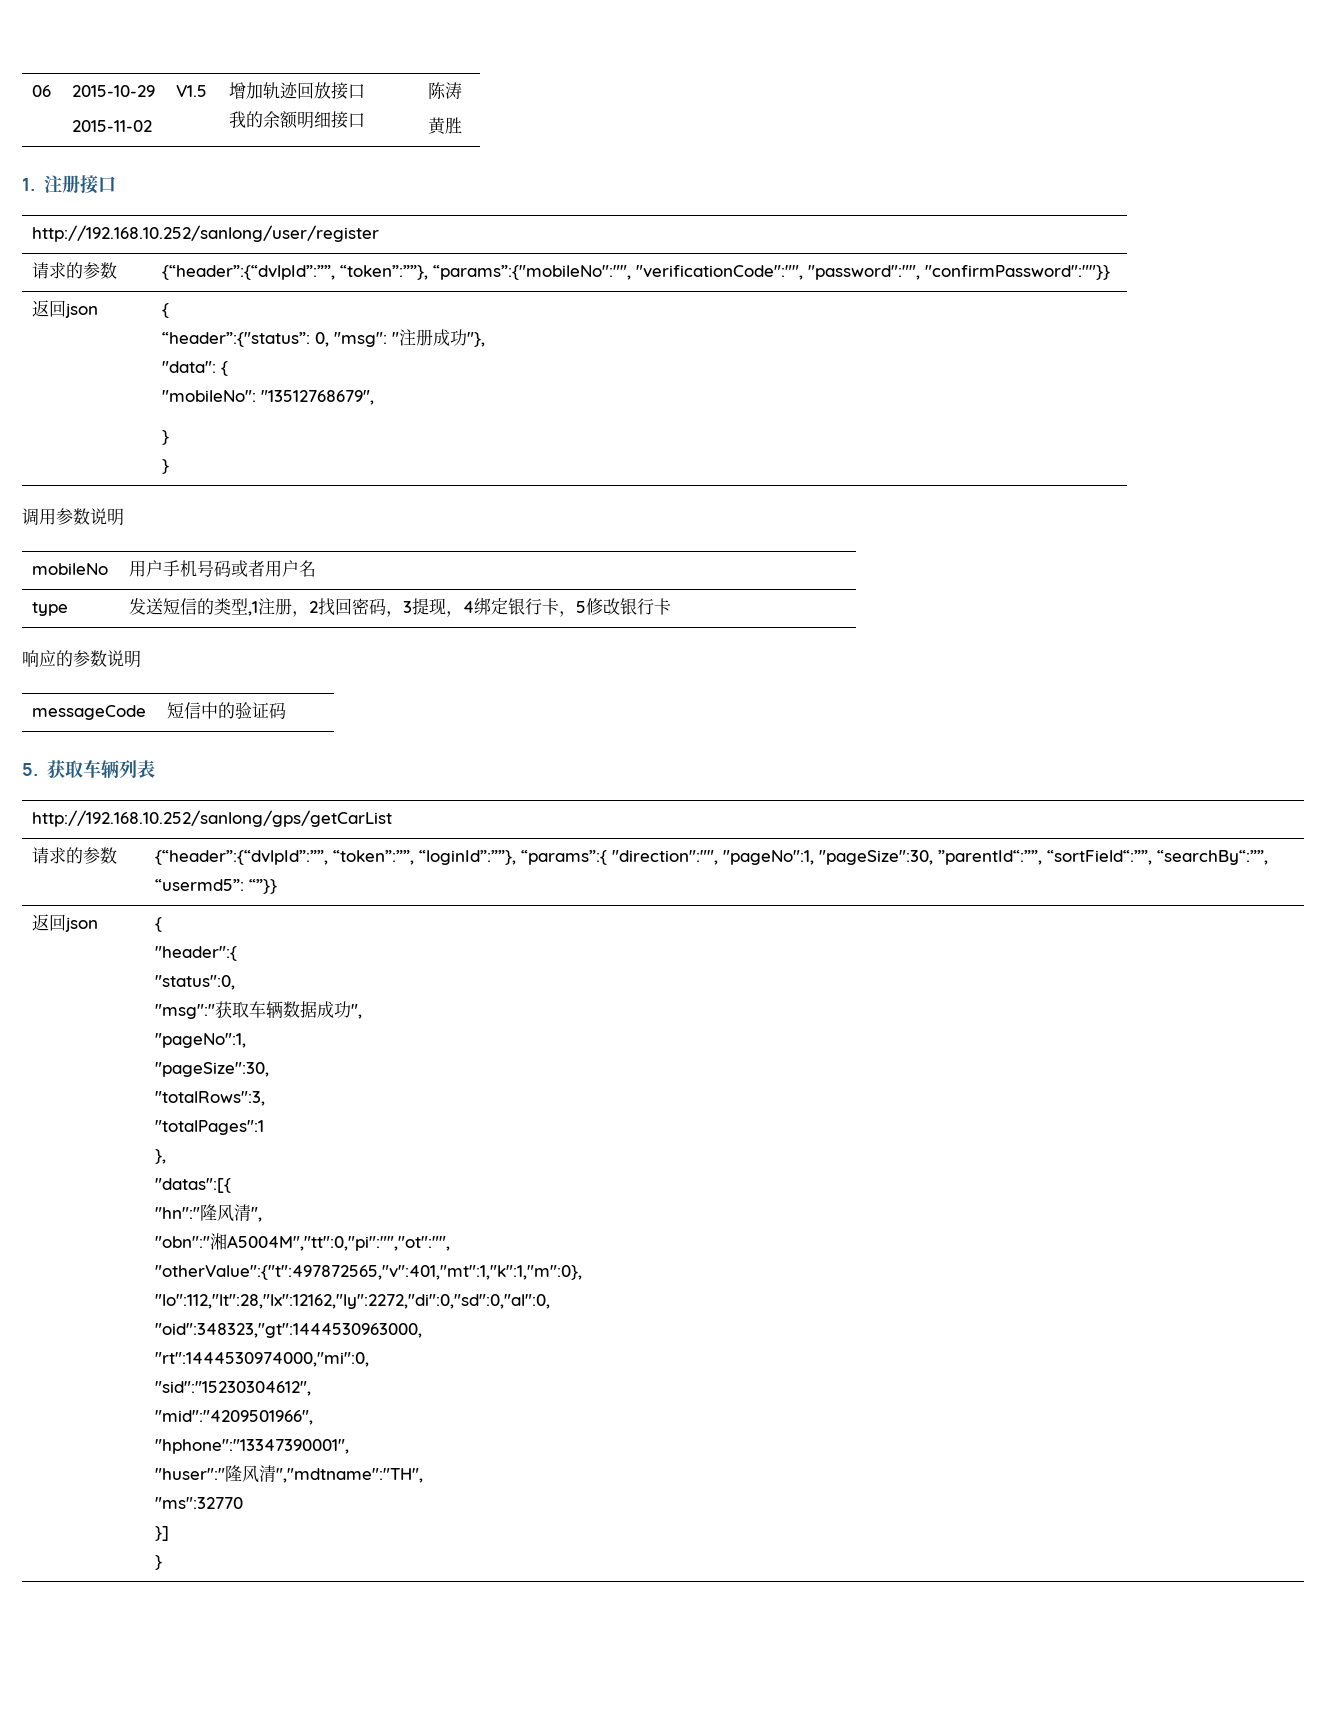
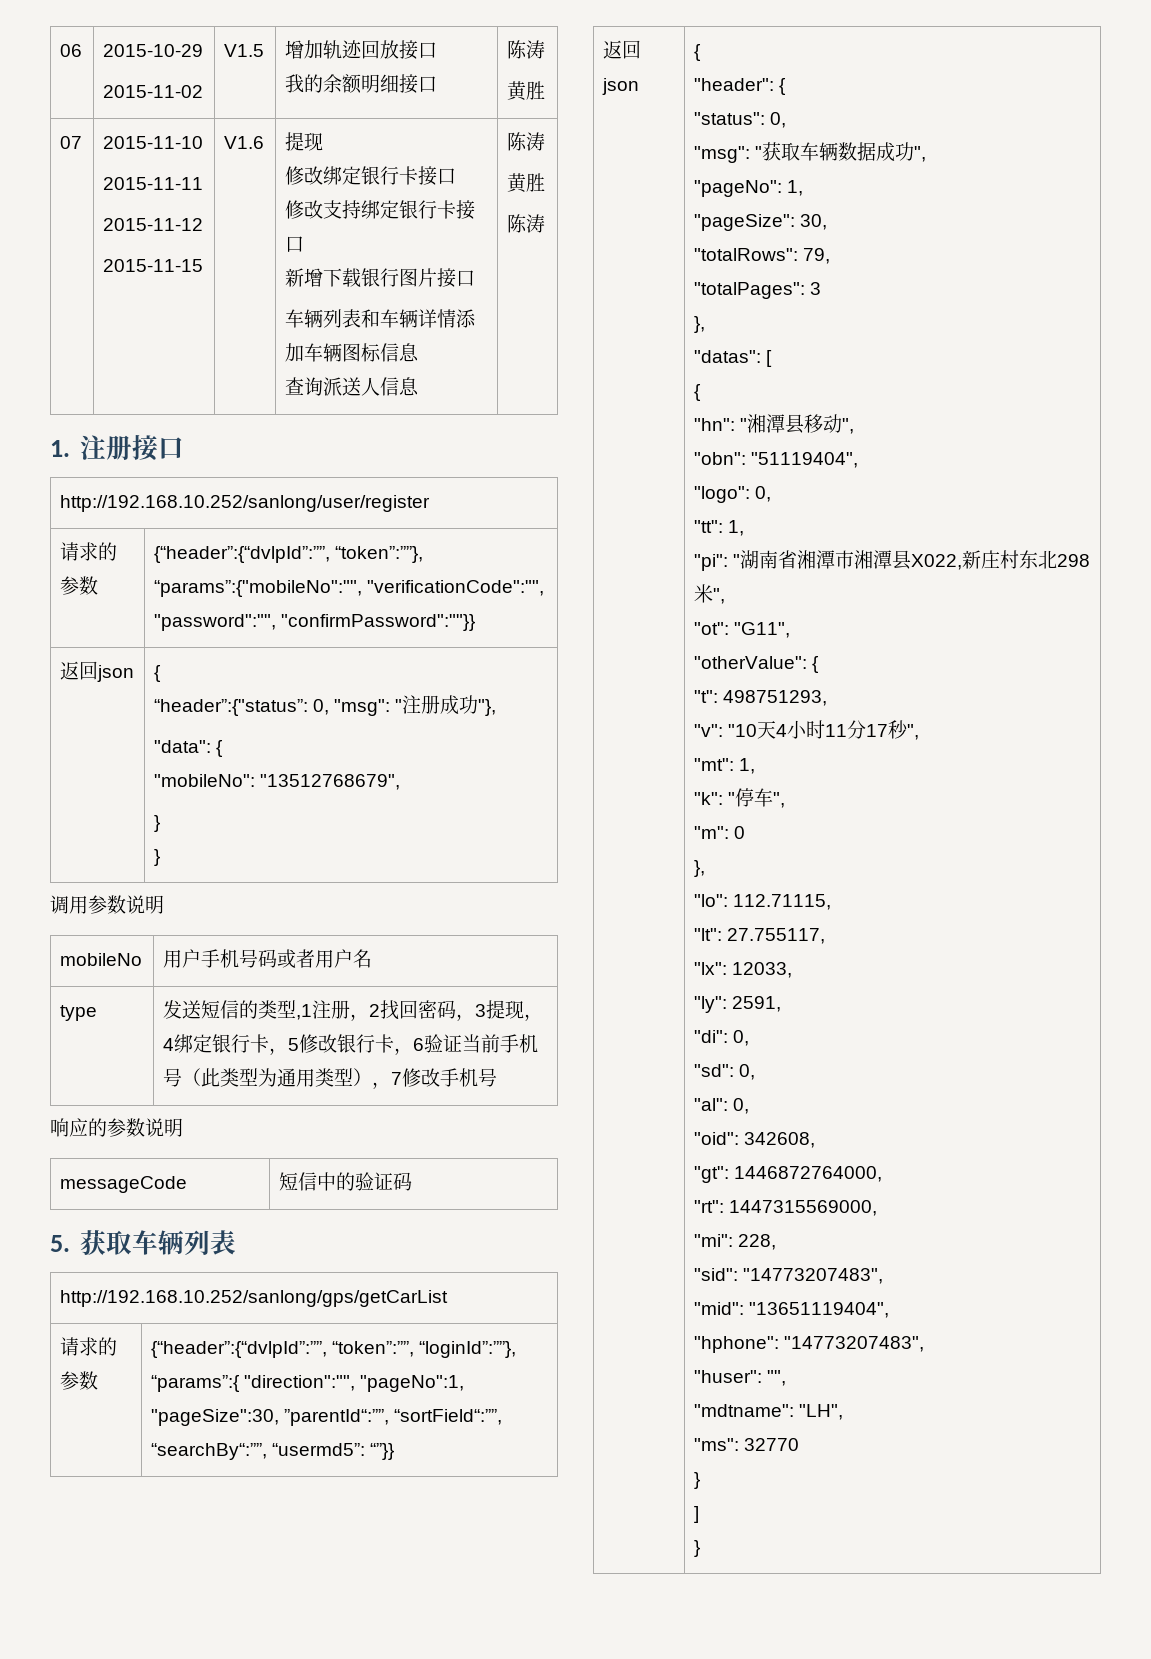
(463, 125) none -> [60,136,83,149] [103,136,204,149] [103,177,204,190] [103,218,204,231] [103,259,204,272] [224,136,265,149] [285,132,324,151] [285,166,457,186] [285,200,476,220] [285,236,305,252] [285,268,476,288] [285,309,477,328] [285,343,420,362] [285,377,420,396] [507,132,546,151] [507,173,546,193] [507,214,546,233] // 07 | 2015-11-10 // 2015-11-11 // 2015-11-12 // 2015-11-15 | V1.6 | 提现 // 修改绑定银行卡接口 // 修改支持绑定银行卡接口 // 新增下载银行图片接口 // 车辆列表和车辆详情添加车辆图标信息 // 查询派送人信息 | 陈涛 // 黄胜 // 陈涛
(672, 606) none -> [394,1034,539,1055] [163,1068,498,1089] ，6验证当前手机号（此类型为通用类型），7修改手机号
[155,946,238,961] [155,975,236,990] [155,1004,216,1019] "header":{ // "status":0, // "msg":" -> [694,78,787,95] [694,112,787,128] [694,146,763,163] "header": { // "status": 0, // "msg": "
[155,1033,247,1048] [155,1062,270,1077] [155,1091,266,1106] [155,1120,265,1135] [155,1149,167,1164] [155,1178,232,1193] [155,1204,263,1222] [155,1233,451,1251] [155,1265,583,1280] [155,1294,551,1309] [155,1323,423,1338] [155,1352,370,1367] [155,1381,312,1396] [155,1410,314,1425] [155,1439,350,1454] [155,1465,424,1483] [155,1497,244,1509] [155,1526,170,1541] [155,1555,163,1570] "pageNo":1, // "pageSize":30, // "totalRows":3, // "totalPages":1 // }, // "datas":[{ // "hn":"隆风清", // "obn":"湘A5004M","tt":0,"pi":"","ot":"", // "otherValue":{"t":497872565,"v":401,"mt":1,"k":1,"m":0}, // "lo":112,"lt":28,"lx":12162,"ly":2272,"di":0,"sd":0,"al":0, // "oid":348323,"gt":1444530963000, // "rt":1444530974000,"mi":0, // "sid":"15230304612", // "mid":"4209501966", // "hphone":"13347390001", // "huser":"隆风清","mdtname":"TH", // "ms":32770 // }] // } -> [694,180,804,197] [694,214,828,231] [694,248,831,264] [694,282,822,299] [694,316,706,333] [694,350,773,367] [694,384,702,401] [694,414,855,434] [694,452,859,468] [694,486,772,503] [694,520,745,536] [694,550,1091,571] [694,584,726,604] [694,622,791,638] [694,656,820,673] [694,690,828,706] [694,720,920,740] [694,758,756,774] [694,788,786,808] [694,826,746,839] [694,860,706,877] [694,894,832,910] [694,928,826,944] [694,962,793,978] [694,996,782,1013] [694,1030,750,1046] [694,1064,756,1080] [694,1098,750,1114] [694,1132,816,1148] [694,1166,883,1183] [694,1200,878,1216] [694,1234,777,1250] [694,1268,884,1284] [694,1302,890,1318] [694,1336,925,1353] [694,1370,787,1386] [694,1404,844,1420] [694,1438,800,1451] [694,1472,701,1489] [694,1506,700,1523] [694,1540,701,1557] "pageNo": 1, // "pageSize": 30, // "totalRows": 79, // "totalPages": 3 // }, // "datas": [ // { // "hn": "湘潭县移动", // "obn": "51119404", // "logo": 0, // "tt": 1, // "pi": "湖南省湘潭市湘潭县X022,新庄村东北298米", // "ot": "G11", // "otherValue": { // "t": 498751293, // "v": "10天4小时11分17秒", // "mt": 1, // "k": "停车", // "m": 0 // }, // "lo": 112.71115, // "lt": 27.755117, // "lx": 12033, // "ly": 2591, // "di": 0, // "sd": 0, // "al": 0, // "oid": 342608, // "gt": 1446872764000, // "rt": 1447315569000, // "mi": 228, // "sid": "14773207483", // "mid": "13651119404", // "hphone": "14773207483", // "huser": "", // "mdtname": "LH", // "ms": 32770 // } // ] // }

